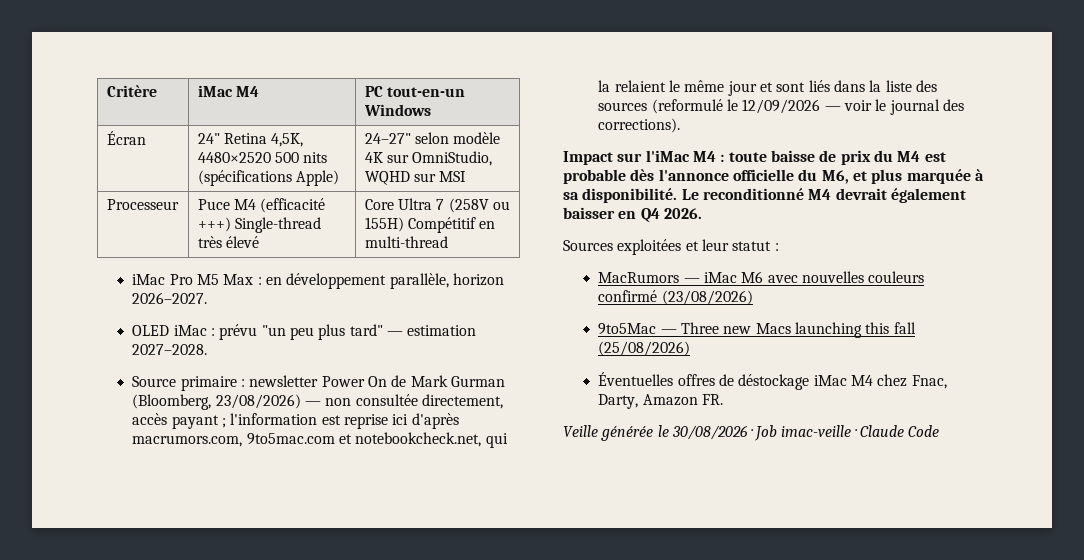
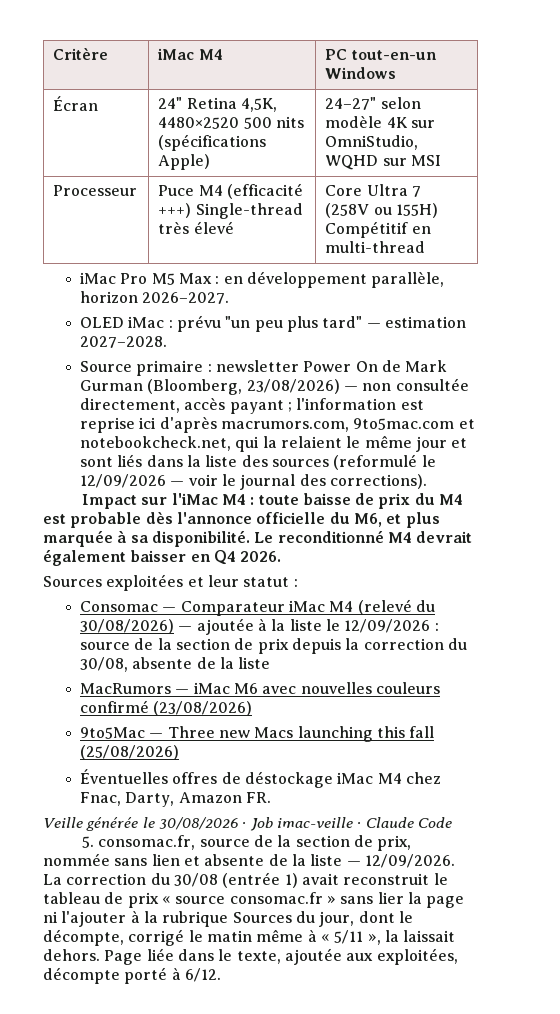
(779, 247) none -> [80,599,436,616] [80,618,439,635] [80,638,468,654] [80,657,271,672] // Consomac — Comparateur iMac M4 (relevé du 30/08/2026) — ajoutée à la liste le 12/09/2026 : source de la section de prix depuis la correction du 30/08, absente de la liste
(939, 431) none -> [81,835,412,851] [43,853,455,868] [43,872,448,888] [43,892,465,908] [43,910,413,927] [43,929,456,946] [43,948,458,965] [43,967,221,984] // 5. consomac.fr, source de la section de prix, nommée sans lien et absente de la liste — 12/09/2026. La correction du 30/08 (entrée 1) avait reconstruit le tableau de prix « source consomac.fr » sans lier la page ni l'ajouter à la rubrique Sources du jour, dont le décompte, corrigé le matin même à « 5/11 », la laissait dehors. Page liée dans le texte, ajoutée aux exploitées, décompte porté à 6/12.

